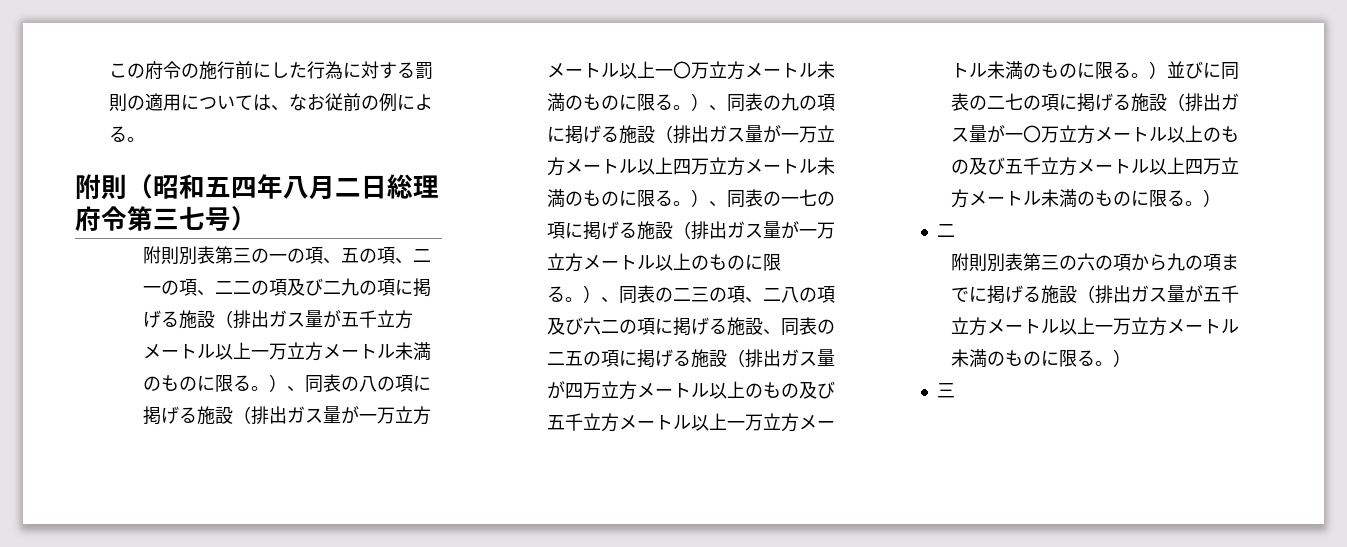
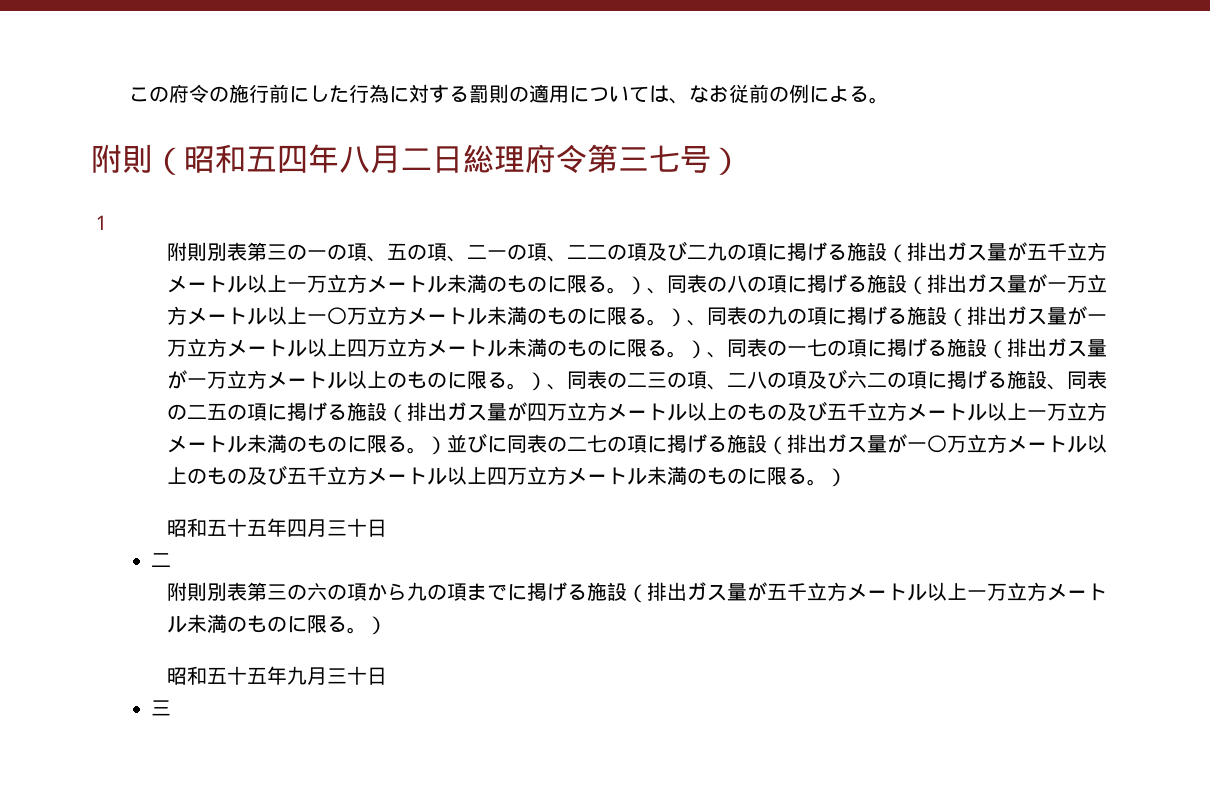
(257, 218) none -> [91,215,111,230] // １
(1222, 198) none -> [167,518,388,537] // 昭和五十五年四月三十日
(1132, 358) none -> [167,666,388,685] // 昭和五十五年九月三十日

